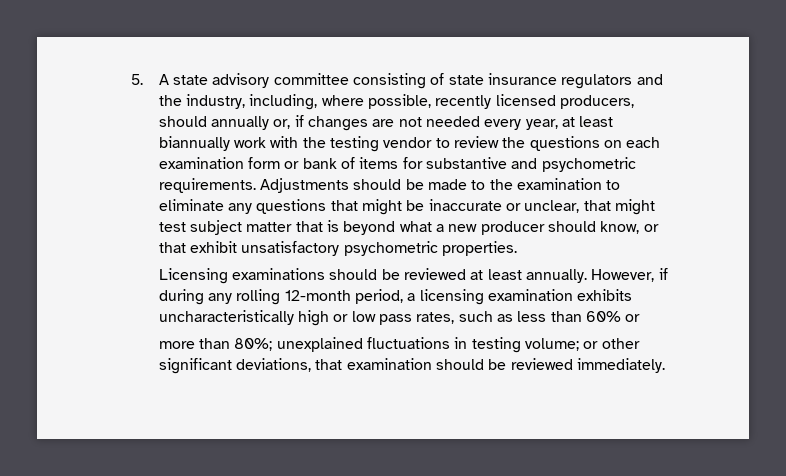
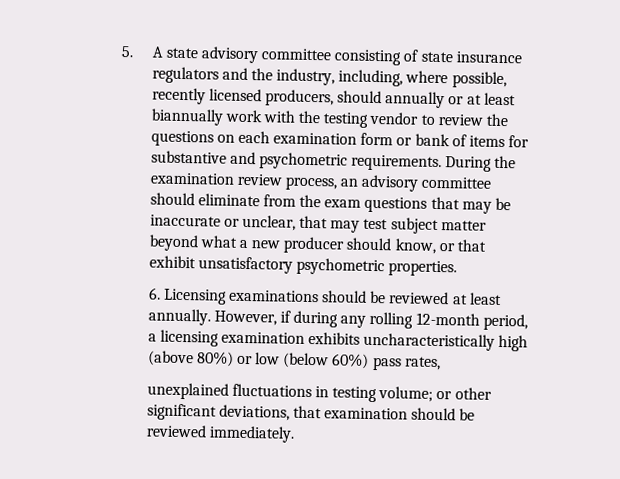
[273,115,558,131] or, if changes are not needed every year, -> [448,96,465,105] or
[260,178,621,193] [158,199,253,214] Adjustments should be made to the examination to eliminate any -> [445,155,517,172] [149,172,492,192] [149,192,362,208] During the examination review process, an advisory committee should eliminate from the exam
[362,199,403,215] might -> [461,201,492,214] may
[614,199,655,215] might -> [330,220,361,233] may
[295,220,340,232] that is -> (487, 225) none
(518, 248) none -> [148,287,161,300] 6.
[333,311,641,325] [158,338,273,351] or low pass rates, such as less than 60% or // more than 80%; -> [147,350,441,371] (above 80%) or low (below 60%) pass rates, //

